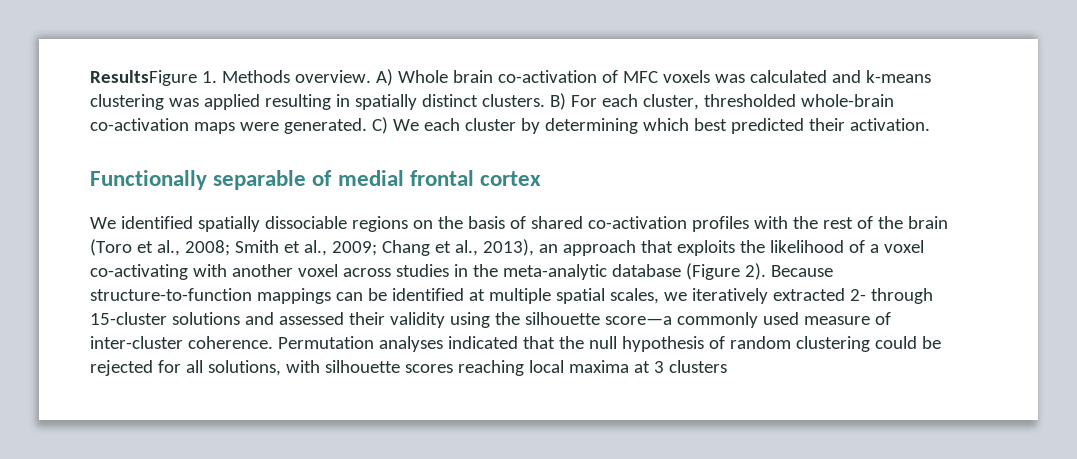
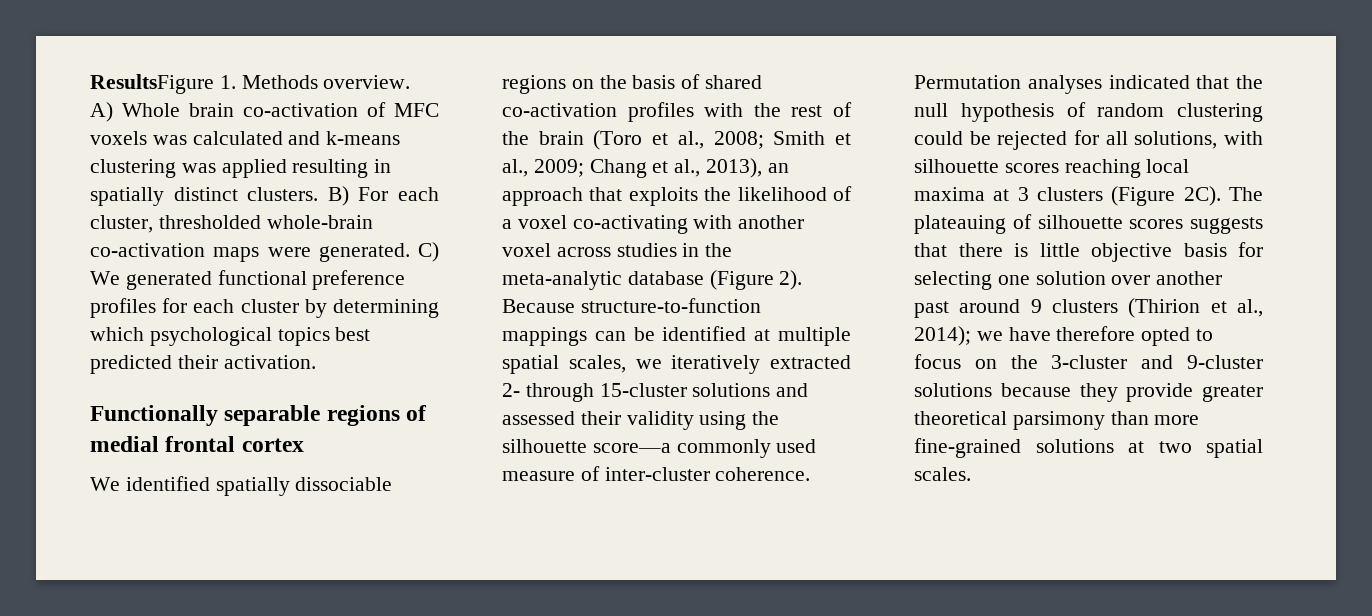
(419, 125) none -> [125,270,406,290] [90,298,188,318] generated functional preference profiles for
(689, 124) none -> [149,327,330,346] psychological topics
(307, 180) none -> [326,405,400,426] regions
(727, 366) none -> [1111,186,1263,206] [914,214,1263,234] [914,242,1263,262] [914,271,1223,290] [914,298,1263,318] [914,326,1214,346] [914,354,1263,369] [914,383,1263,402] [914,411,1200,430] [914,438,1263,458] [914,467,971,481] (Figure 2C). The plateauing of silhouette scores suggests that there is little objective basis for selecting one solution over another past around 9 clusters (Thirion et al., 2014); we have therefore opted to focus on the 3-cluster and 9-cluster solutions because they provide greater theoretical parsimony than more fine-grained solutions at two spatial scales.

